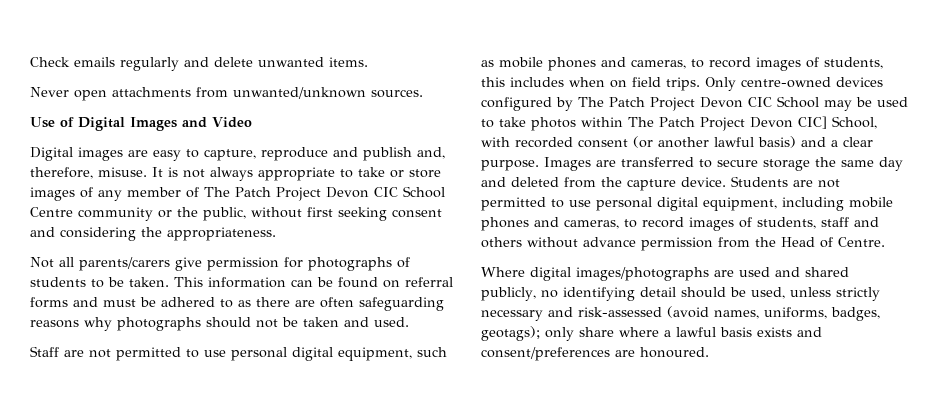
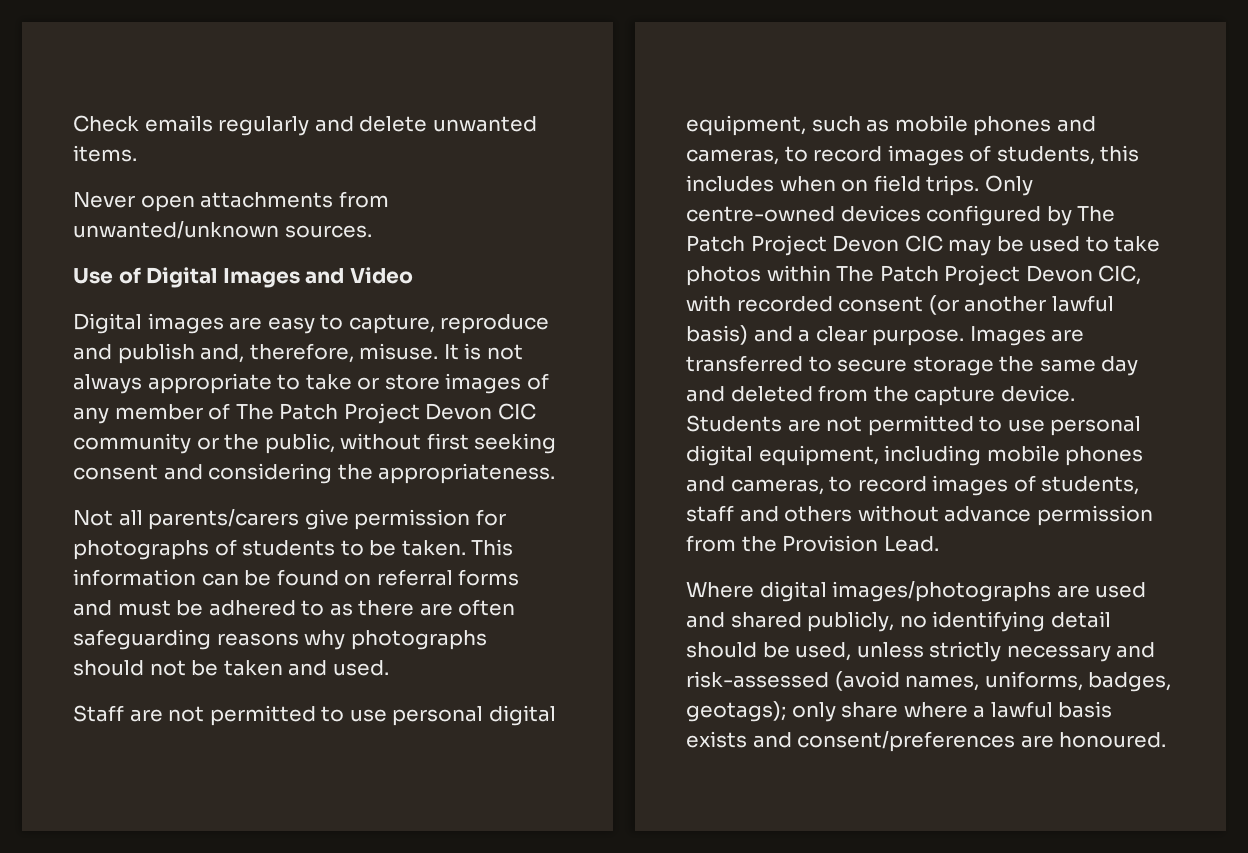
[403,186,445,198] [30,207,73,217] School Centre -> (536, 411) none
[777,96,819,108] School -> (943, 243) none
[798,116,877,129] CIC] School, -> [1098,265,1142,285] CIC,
[781,237,885,248] Head of Centre. -> [782,535,939,552] Provision Lead.

